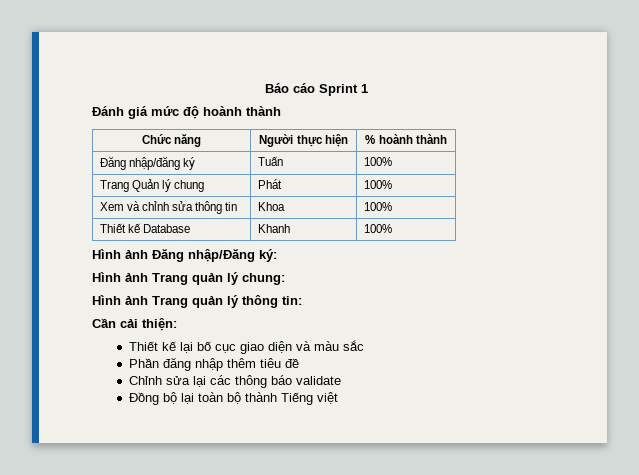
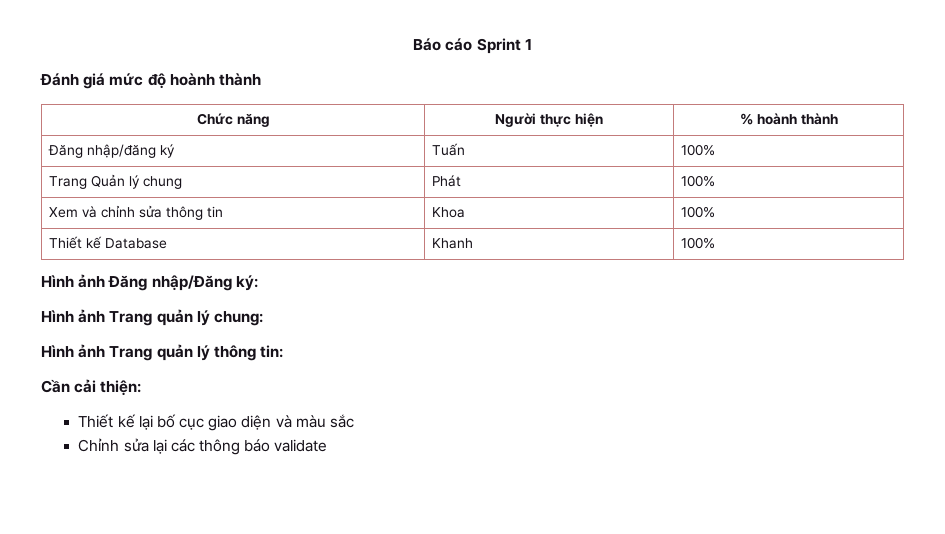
[128,357,299,371] // Phần đăng nhập thêm tiêu đề -> (354, 421) none
[128,392,338,405] // Đồng bộ lại toàn bộ thành Tiếng việt -> (328, 445) none

